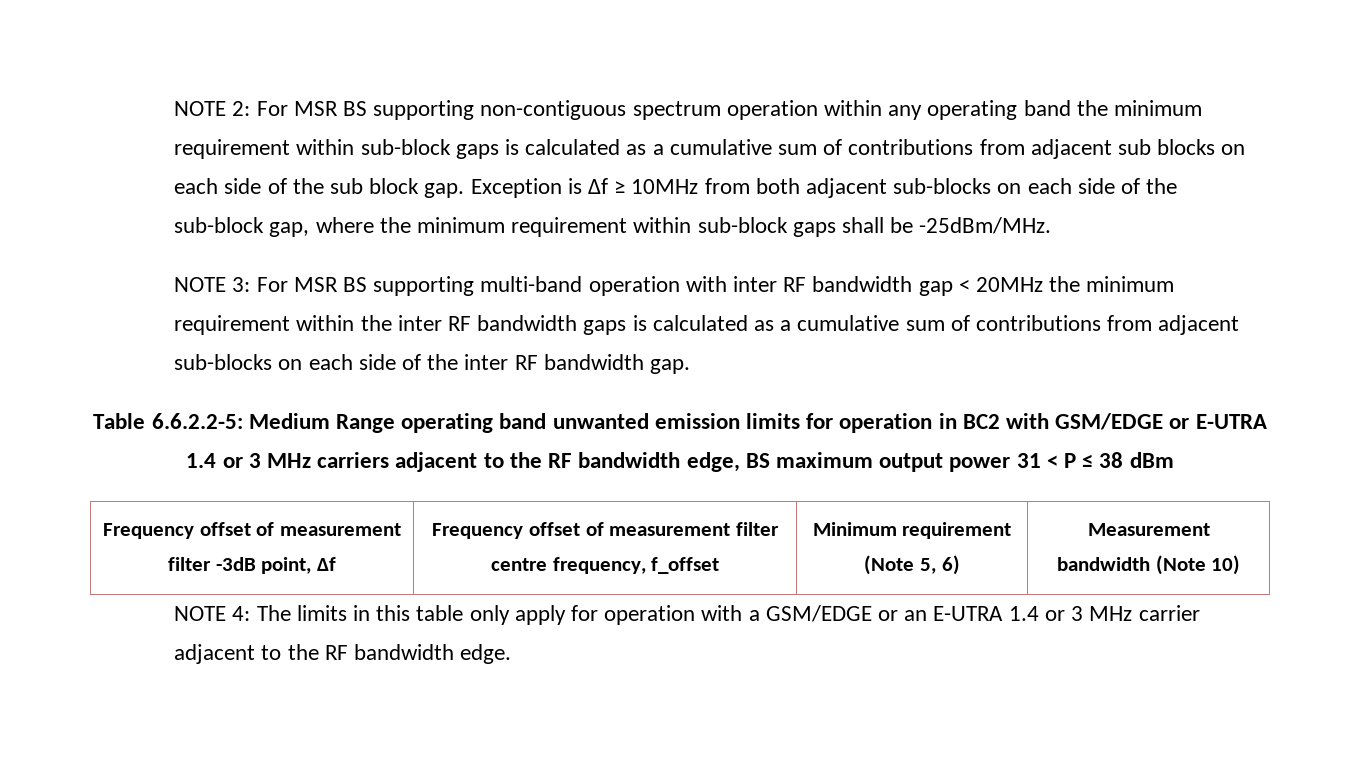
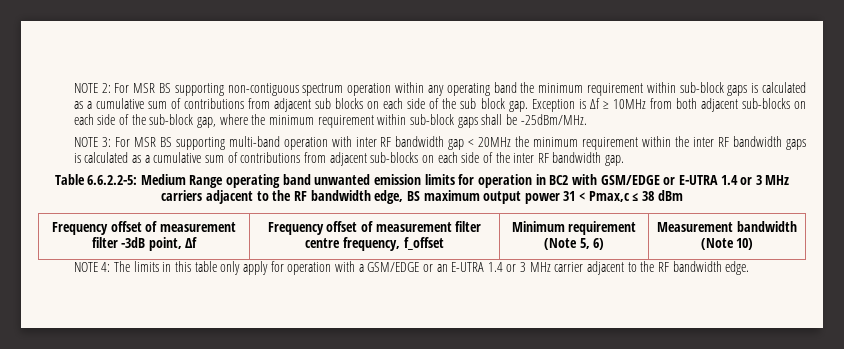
[1063,453,1076,468] P -> [588,191,629,202] Pmax,c

